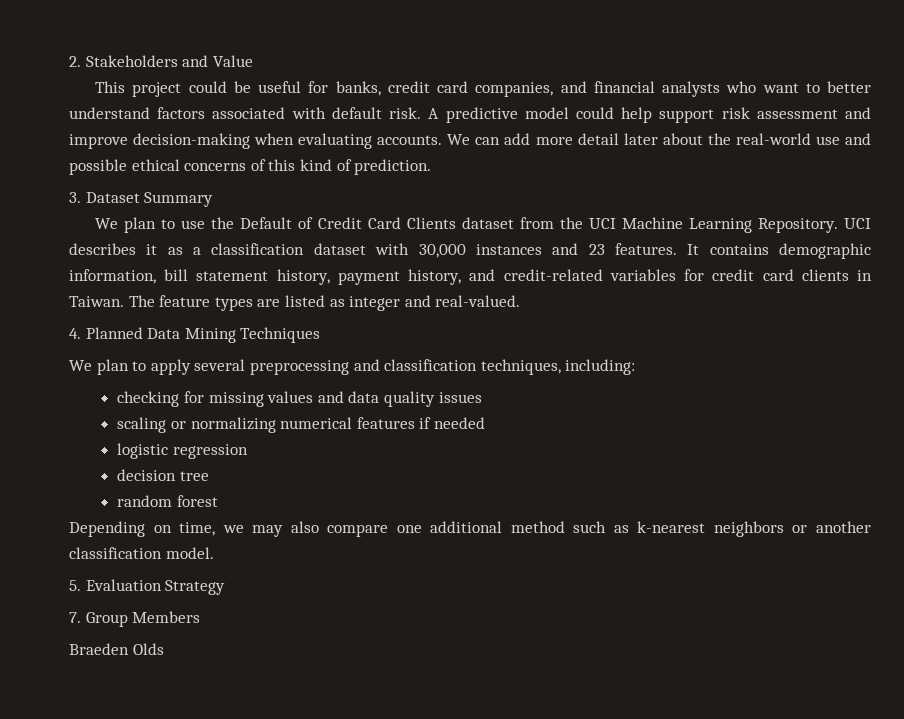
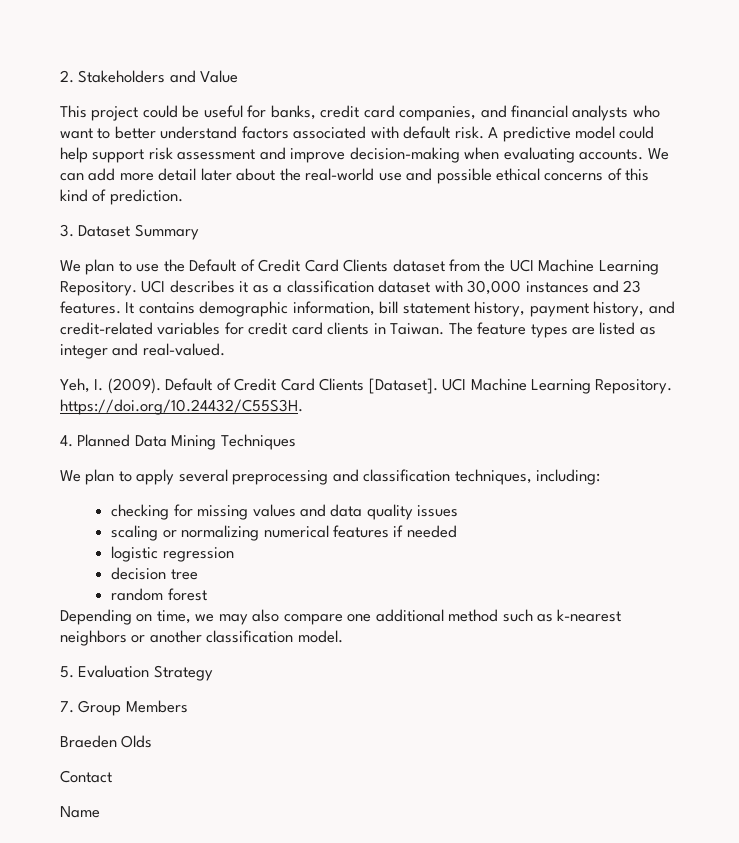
(521, 301) none -> [60,378,673,394] [60,399,303,415] // Yeh, I. (2009). Default of Credit Card Clients [Dataset]. UCI Machine Learning Repository. https://doi.org/10.24432/C55S3H.
(164, 649) none -> [60,770,112,783] [60,806,100,818] // Contact // Name

